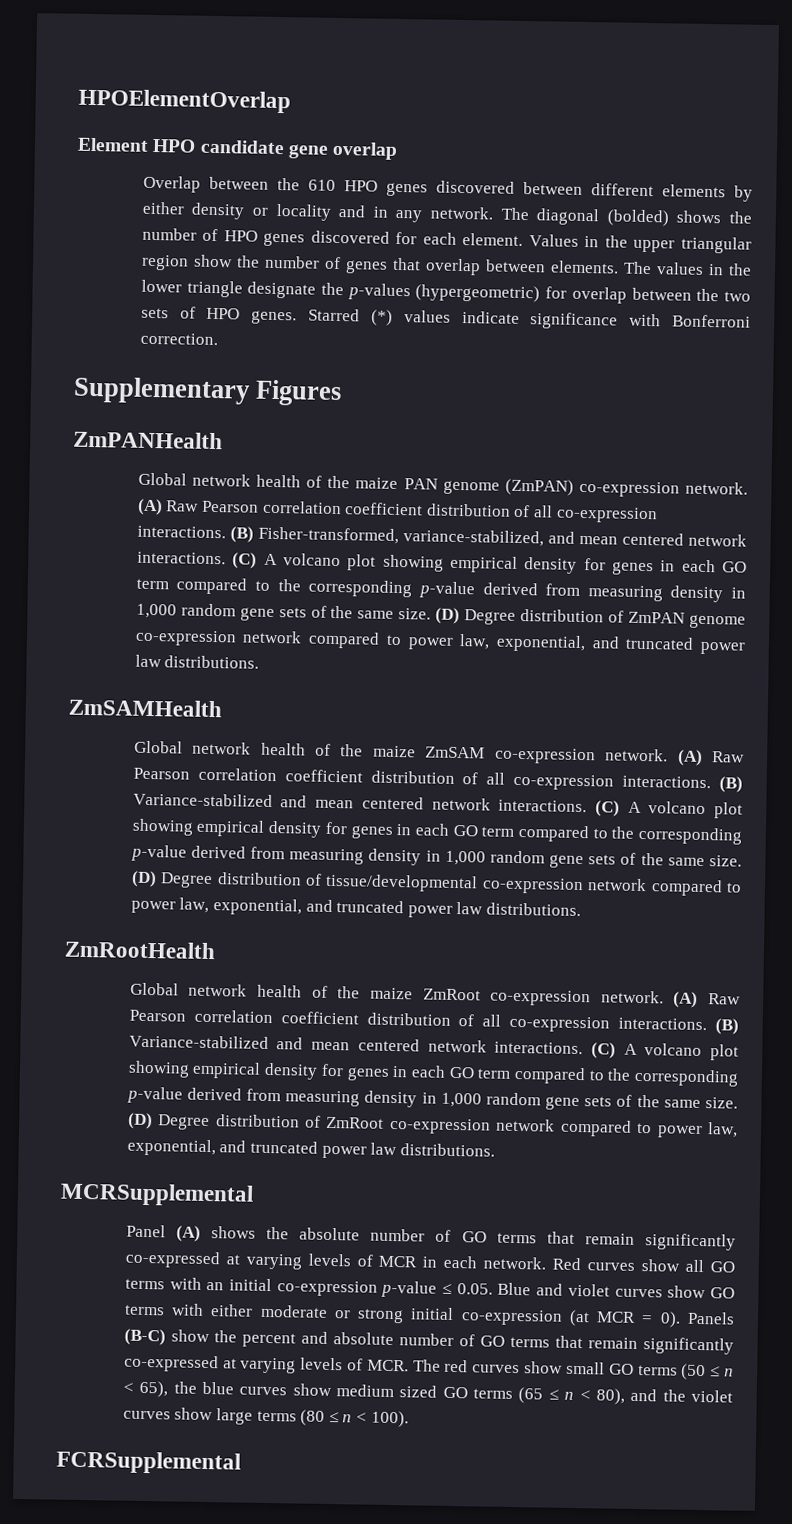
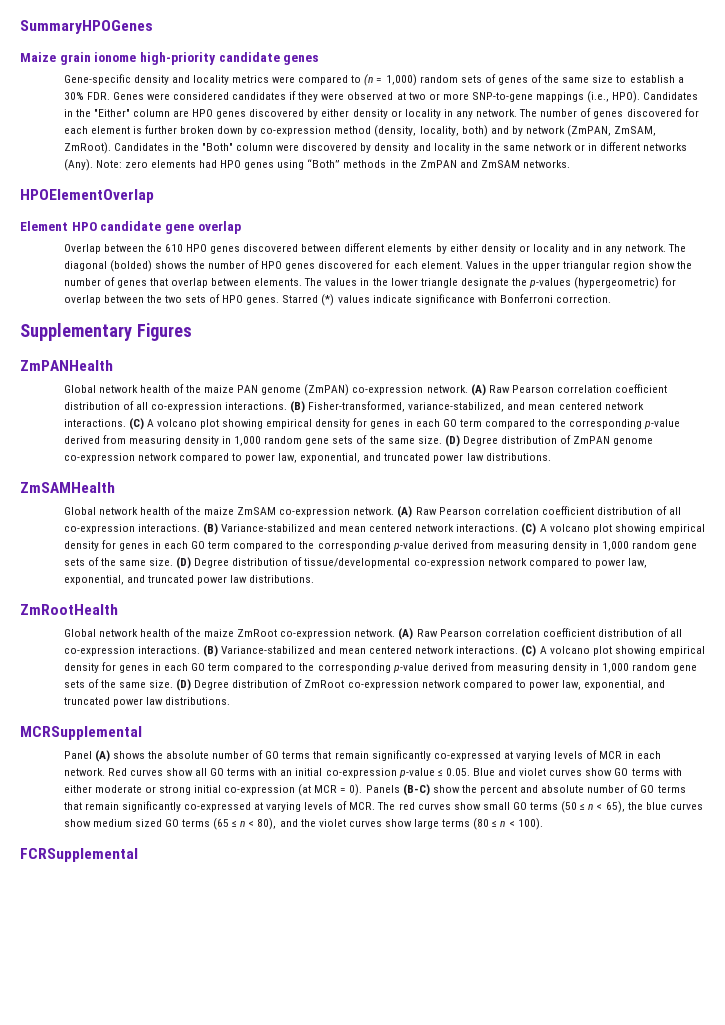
(78, 101) none -> [20,20,153,34] [20,52,320,65] [63,74,684,86] [63,91,699,103] [63,108,699,119] [63,125,657,137] [63,142,688,154] [63,159,571,171] SummaryHPOGenes // Maize grain ionome high-priority candidate genes // Gene-specific density and locality metrics were compared to (n = 1,000) random sets of genes of the same size to establish a 30% FDR. Genes were considered candidates if they were observed at two or more SNP-to-gene mappings (i.e., HPO). Candidates in the "Either" column are HPO genes discovered by either density or locality in any network. The number of genes discovered for each element is further broken down by co-expression method (density, locality, both) and by network (ZmPAN, ZmSAM, ZmRoot). Candidates in the "Both" column were discovered by density and locality in the same network or in different networks (Any). Note: zero elements had HPO genes using “Both” methods in the ZmPAN and ZmSAM networks. //

